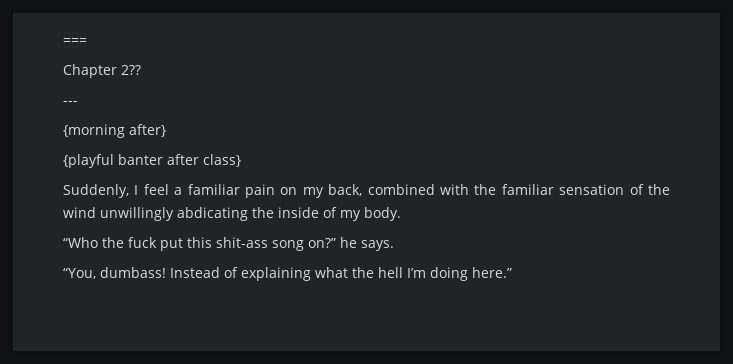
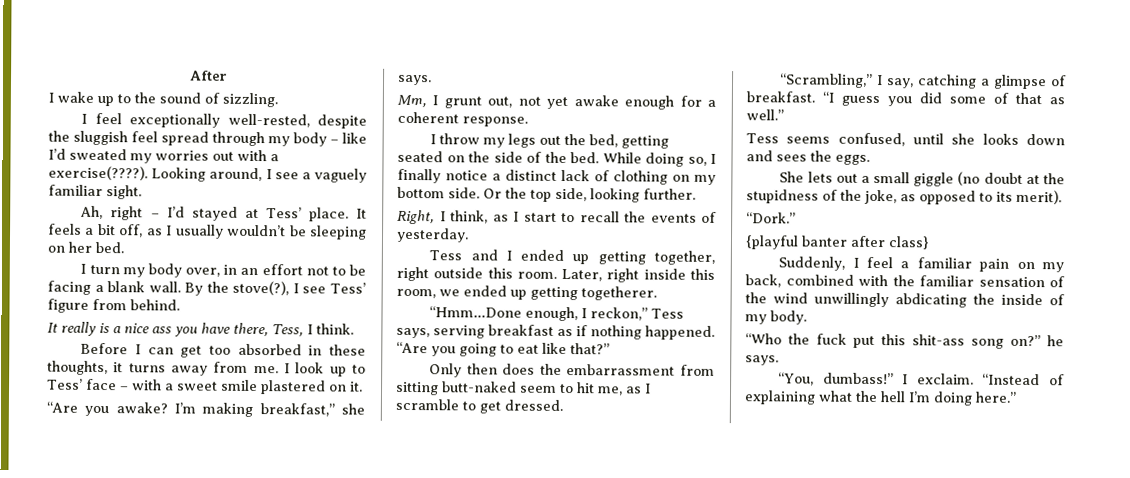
[63,38,87,45] [63,64,141,78] [63,101,78,105] [63,124,166,138] === // Chapter 2?? // --- // {morning after} -> [189,70,228,81] [48,91,278,108] [81,112,367,129] [48,130,367,147] [48,148,279,164] [48,165,367,183] [48,184,142,200] [80,205,367,222] [48,223,367,240] [47,241,124,254] [80,263,366,278] [47,280,367,296] [47,298,180,313] [47,321,354,337] [80,342,366,358] [47,360,366,377] [47,378,363,395] [46,401,365,417] [397,74,432,86] [397,94,716,110] [397,111,528,127] [430,133,670,149] [397,150,716,167] [397,168,716,185] [397,186,696,203] [397,209,717,225] [396,227,469,243] [429,249,715,265] [396,266,715,283] [396,285,657,301] [429,306,685,322] [396,324,715,340] [396,341,610,357] [429,363,715,378] [395,381,651,396] [395,398,563,414] [779,73,1067,90] [746,91,1065,107] [746,109,784,121] [746,132,1065,147] [746,150,870,165] [779,171,1065,187] [746,189,1062,205] [746,212,796,224] After // I wake up to the sound of sizzling. // I feel exceptionally well-rested, despite the sluggish feel spread through my body – like I’d sweated my worries out with a exercise(????). Looking around, I see a vaguely familiar sight. // Ah, right – I’d stayed at Tess’ place. It feels a bit off, as I usually wouldn’t be sleeping on her bed. // I turn my body over, in an effort not to be facing a blank wall. By the stove(?), I see Tess’ figure from behind. // It really is a nice ass you have there, Tess, I think. // Before I can get too absorbed in these thoughts, it turns away from me. I look up to Tess’ face – with a sweet smile plastered on it. // “Are you awake? I’m making breakfast,” she says. // Mm, I grunt out, not yet awake enough for a coherent response. // I throw my legs out the bed, getting seated on the side of the bed. While doing so, I finally notice a distinct lack of clothing on my bottom side. Or the top side, looking further. // Right, I think, as I start to recall the events of yesterday. // Tess and I ended up getting together, right outside this room. Later, right inside this room, we ended up getting togetherer. // “Hmm…Done enough, I reckon,” Tess says, serving breakfast as if nothing happened. “Are you going to eat like that?” // Only then does the embarrassment from sitting butt-naked seem to hit me, as I scramble to get dressed. // “Scrambling,” I say, catching a glimpse of breakfast. “I guess you did some of that as well.” // Tess seems confused, until she looks down and sees the eggs. // She lets out a small giggle (no doubt at the stupidness of the joke, as opposed to its merit). // “Dork.”
[100,267,220,278] dumbass! Instead -> [822,372,1041,386] dumbass!” I exclaim. “Instead

